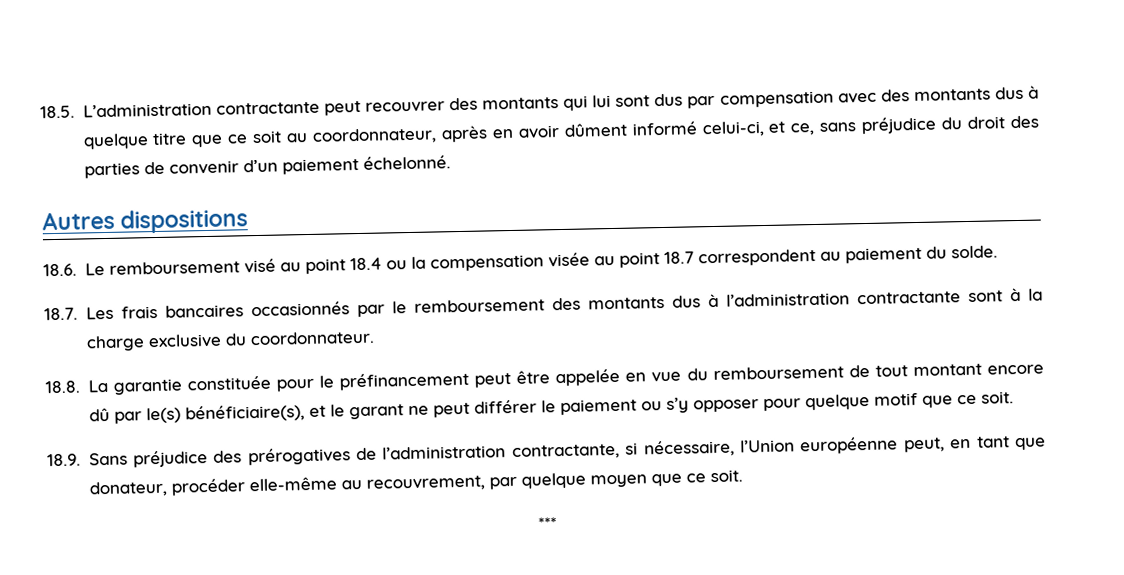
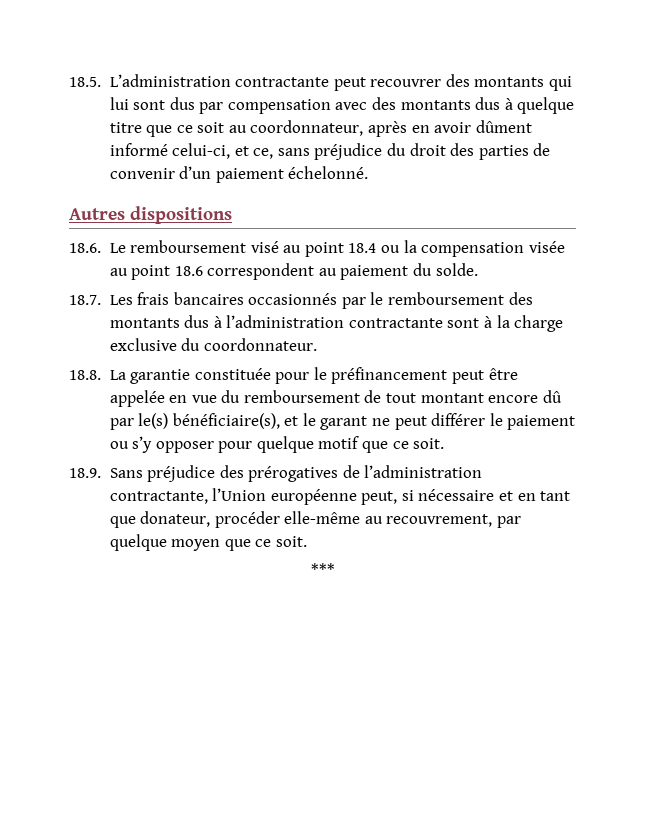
[663,251,694,264] 18.7 -> [174,266,203,276] 18.6
[625,439,735,458] si nécessaire, -> (208, 497) none
(945, 445) none -> [401,489,514,501] si nécessaire et

